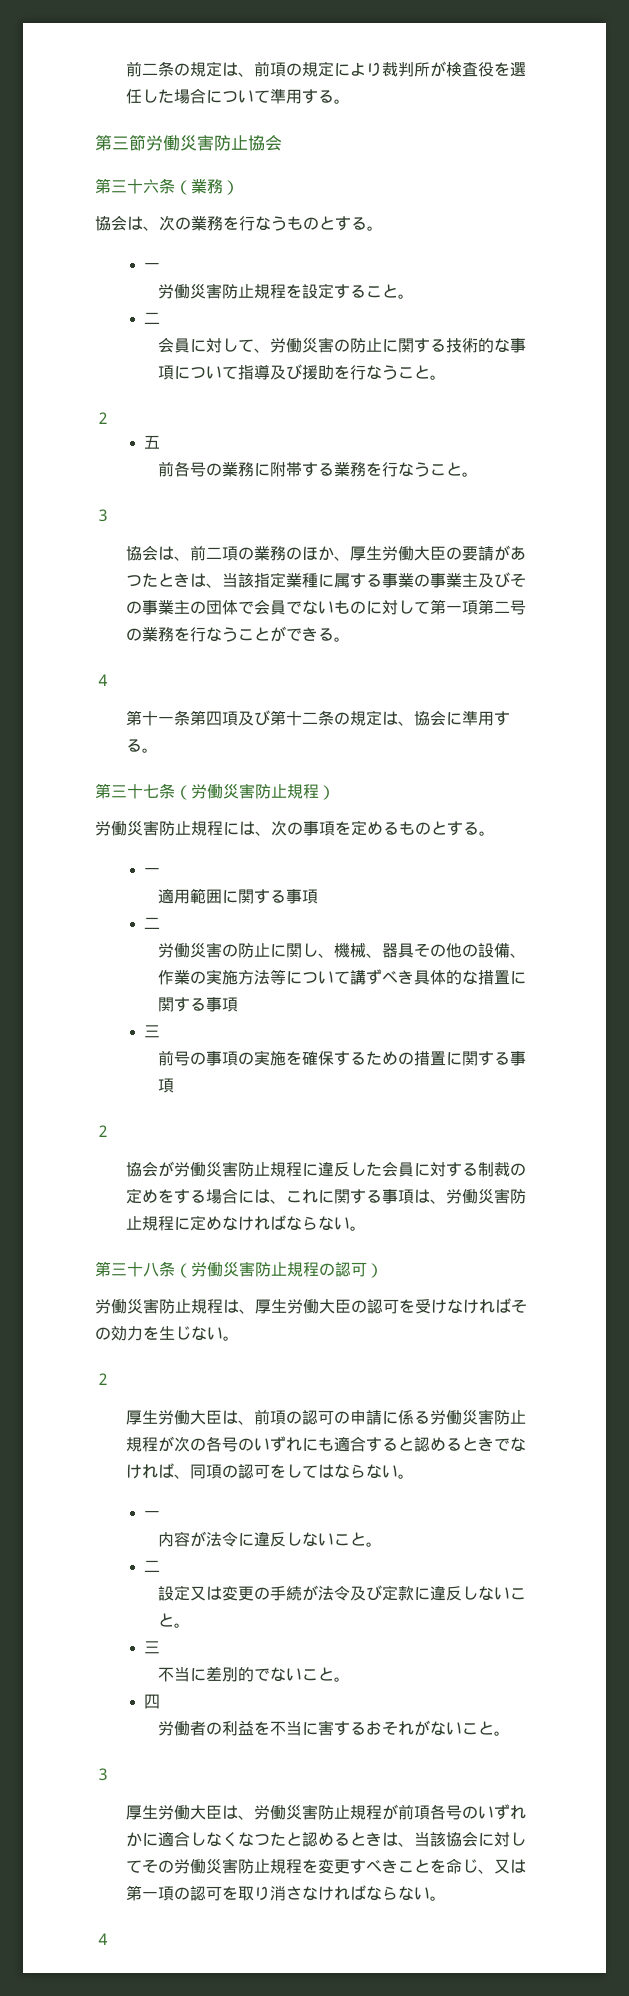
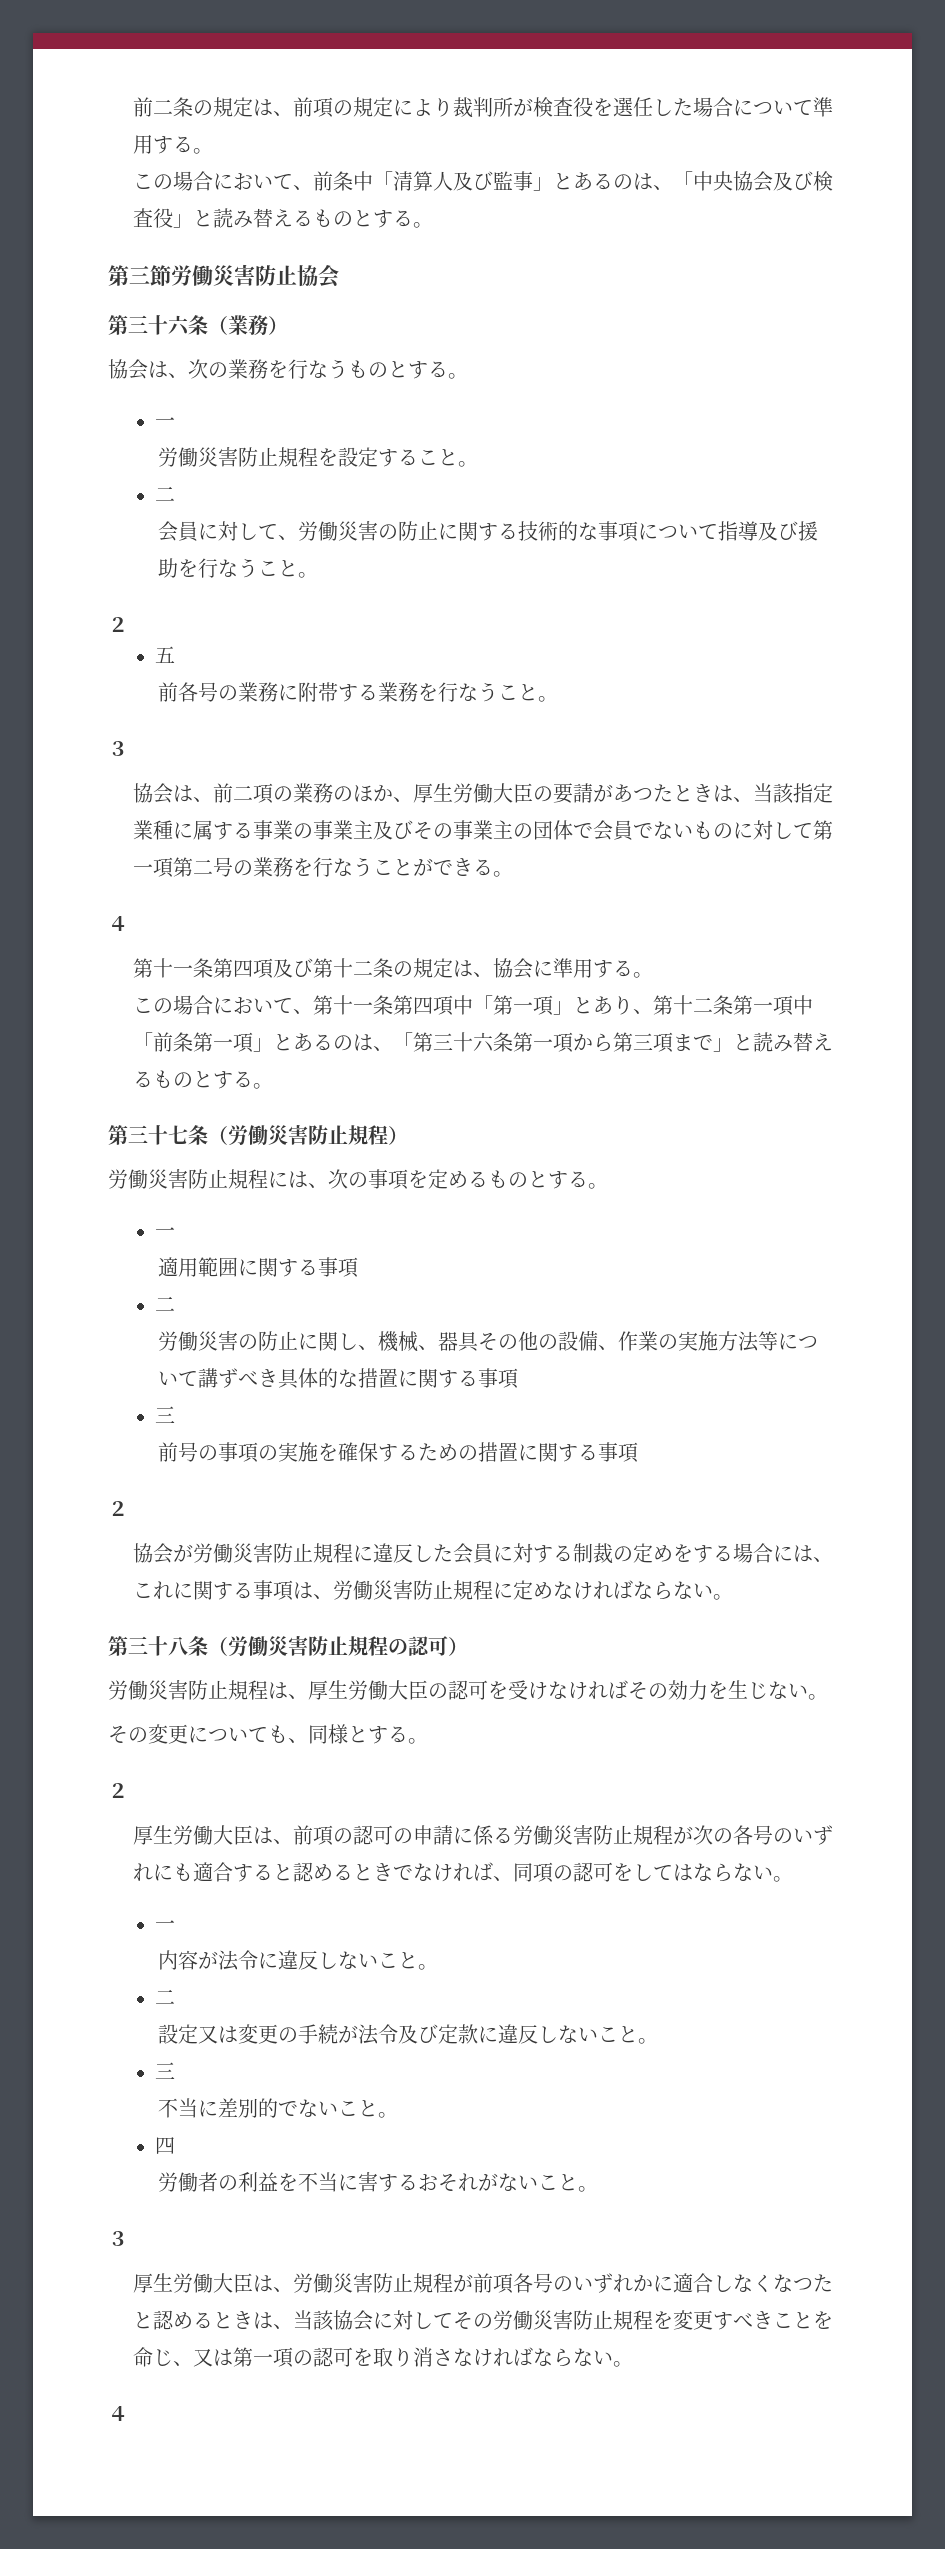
(351, 101) none -> [133,171,834,192] [133,208,434,228] // この場合において、前条中「清算人及び監事」とあるのは、「中央協会及び検査役」と読み替えるものとする。
(159, 750) none -> [133,995,814,1016] [133,1032,834,1053] [133,1070,274,1089] // この場合において、第十一条第四項中「第一項」とあり、第十二条第一項中「前条第一項」とあるのは、「第三十六条第一項から第三項まで」と読み替えるものとする。
(239, 1338) none -> [108,1724,428,1744] // その変更についても、同様とする。

